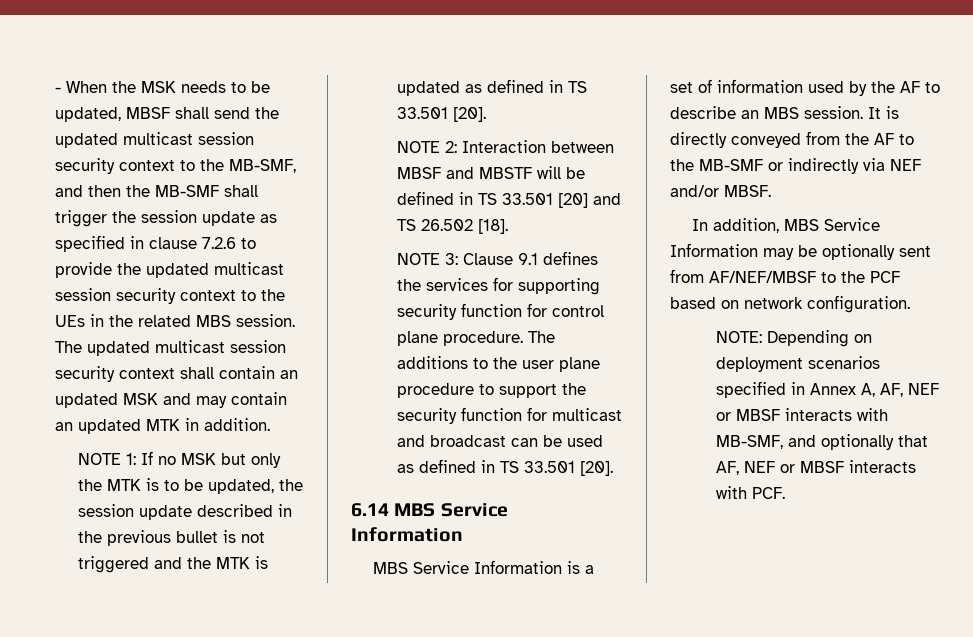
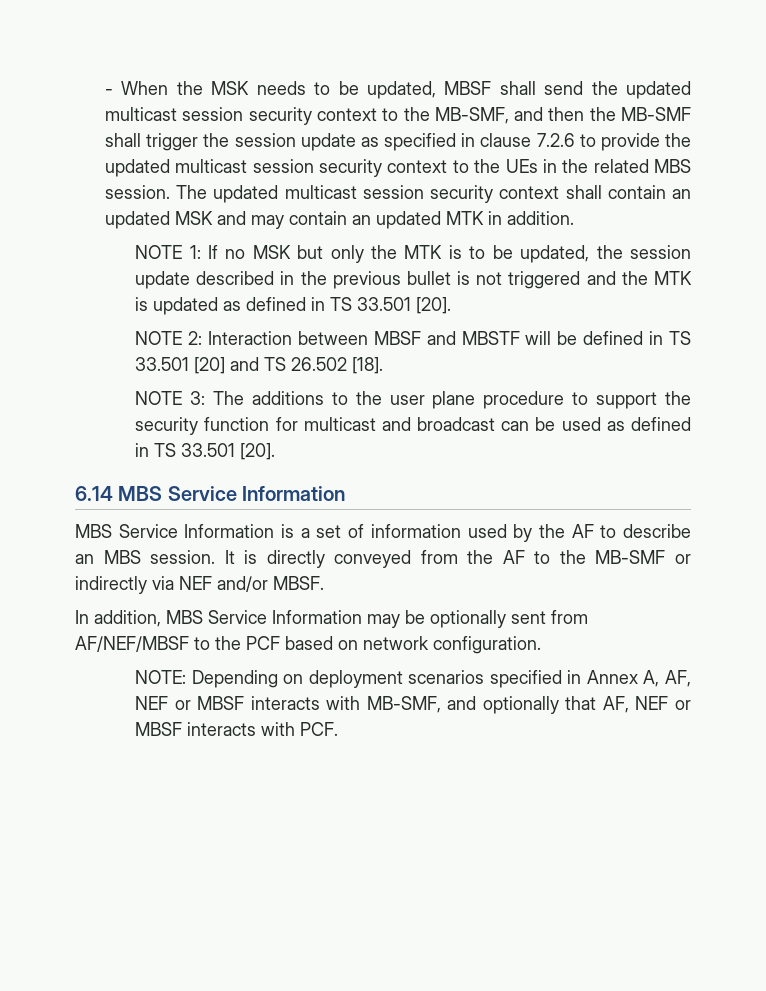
[462,251,598,265] [396,277,600,295] [396,303,604,320] [396,331,523,346] Clause 9.1 defines the services for supporting security function for control plane procedure. -> (206, 398) none

